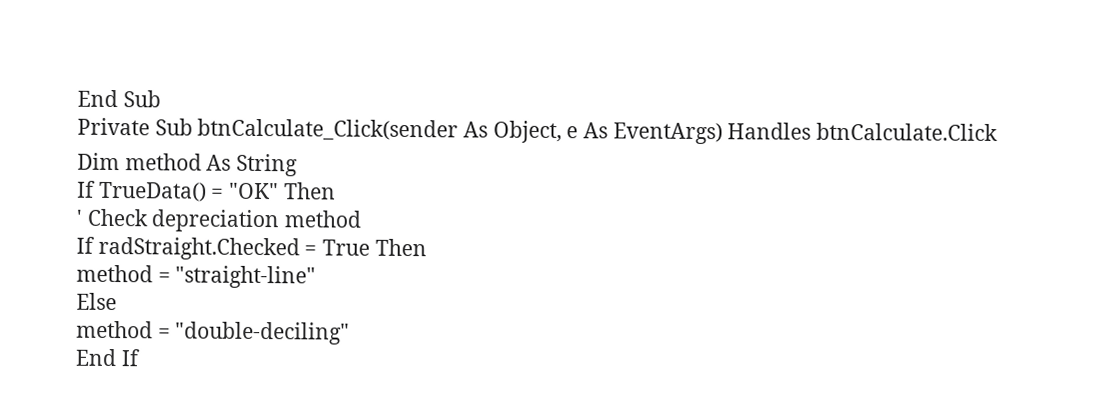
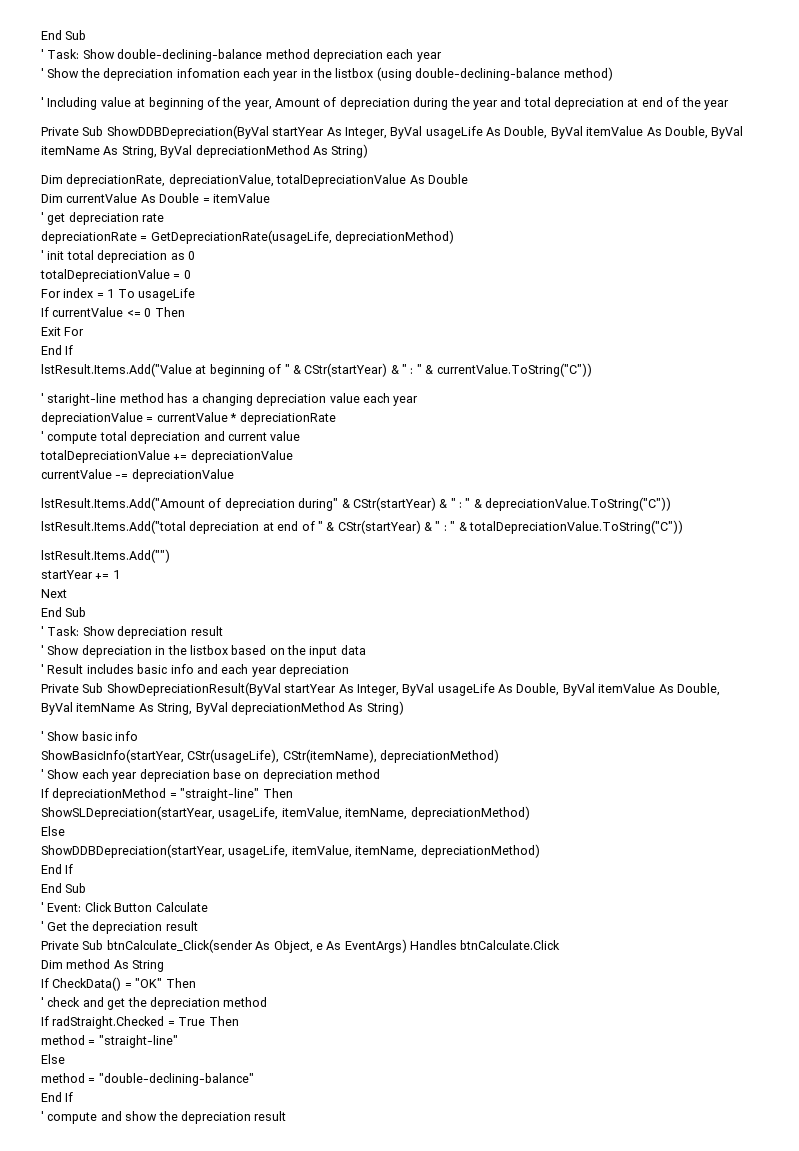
[77,89,161,108] End Sub -> [41,30,87,40] [41,49,442,62] [41,67,613,81] [41,97,729,110] [41,125,744,139] [41,144,369,158] [41,174,468,187] [41,193,270,203] [41,212,165,225] [41,230,455,244] [41,250,195,263] [40,269,191,282] [41,288,195,301] [41,307,185,317] [41,327,85,336] [41,345,74,355] [41,363,592,377] [41,393,419,406] [41,412,336,425] [41,431,301,444] [40,450,293,463] [41,469,234,482] [41,497,672,511] [41,520,683,534] [41,549,170,563] [41,570,120,579] [41,589,67,598] [41,607,87,617] [41,626,223,639] [41,645,366,658] [41,664,349,677] [41,682,720,696] [41,701,404,715] [41,731,139,741] [41,749,500,763] [41,769,380,782] [41,788,293,801] [41,806,530,820] [41,826,65,836] [41,844,540,858] [41,864,74,874] [41,883,87,893] [41,902,208,912] [41,921,198,934] End Sub // ' Task: Show double-declining-balance method depreciation each year // ' Show the depreciation infomation each year in the listbox (using double-declining-balance method) // ' Including value at beginning of the year, Amount of depreciation during the year and total depreciation at end of the year // Private Sub ShowDDBDepreciation(ByVal startYear As Integer, ByVal usageLife As Double, ByVal itemValue As Double, ByVal itemName As String, ByVal depreciationMethod As String) // Dim depreciationRate, depreciationValue, totalDepreciationValue As Double // Dim currentValue As Double = itemValue // ' get depreciation rate // depreciationRate = GetDepreciationRate(usageLife, depreciationMethod) // ' init total depreciation as 0 // totalDepreciationValue = 0 // For index = 1 To usageLife // If currentValue <= 0 Then // Exit For // End If // lstResult.Items.Add("Value at beginning of " & CStr(startYear) & " : " & currentValue.ToString("C")) // ' staright-line method has a changing depreciation value each year // depreciationValue = currentValue * depreciationRate // ' compute total depreciation and current value // totalDepreciationValue += depreciationValue // currentValue -= depreciationValue // lstResult.Items.Add("Amount of depreciation during" & CStr(startYear) & " : " & depreciationValue.ToString("C")) // lstResult.Items.Add("total depreciation at end of " & CStr(startYear) & " : " & totalDepreciationValue.ToString("C")) // lstResult.Items.Add("") // startYear += 1 // Next // End Sub // ' Task: Show depreciation result // ' Show depreciation in the listbox based on the input data // ' Result includes basic info and each year depreciation // Private Sub ShowDepreciationResult(ByVal startYear As Integer, ByVal usageLife As Double, ByVal itemValue As Double, ByVal itemName As String, ByVal depreciationMethod As String) // ' Show basic info // ShowBasicInfo(startYear, CStr(usageLife), CStr(itemName), depreciationMethod) // ' Show each year depreciation base on depreciation method // If depreciationMethod = "straight-line" Then // ShowSLDepreciation(startYear, usageLife, itemValue, itemName, depreciationMethod) // Else // ShowDDBDepreciation(startYear, usageLife, itemValue, itemName, depreciationMethod) // End If // End Sub // ' Event: Click Button Calculate // ' Get the depreciation result
[98,181,207,202] TrueData() -> [52,977,122,991] CheckData()
[86,208,148,227] Check -> [47,997,147,1010] check and get the
[175,321,351,345] [75,348,141,367] "double-deciling" // End If -> [98,1073,254,1086] [41,1092,74,1102] [41,1111,287,1124] "double-declining-balance" // End If // ' compute and show the depreciation result

